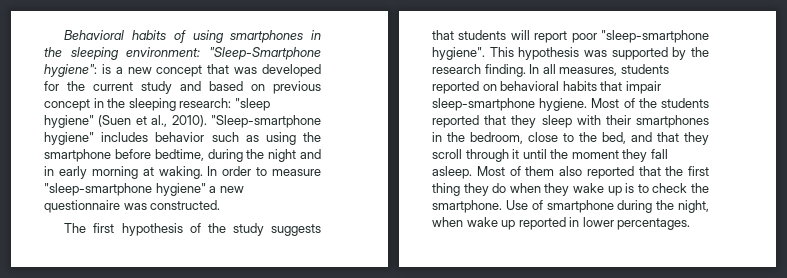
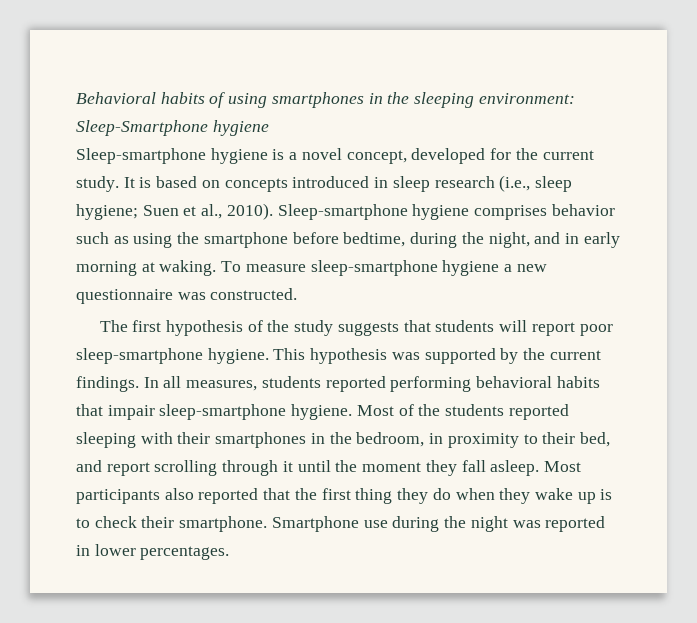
[208,47,321,60] [44,64,321,77] [44,81,321,94] [44,98,270,111] [44,115,321,128] [44,132,149,145] "Sleep-Smartphone hygiene": is a new concept that was developed for the current study and based on previous concept in the sleeping research: "sleep hygiene" (Suen et al., 2010). "Sleep-smartphone hygiene" includes -> [76,120,269,136] [76,148,594,164] [76,175,572,192] [76,203,548,220] Sleep-Smartphone hygiene // Sleep-smartphone hygiene is a novel concept, developed for the current study. It is based on concepts introduced in sleep research (i.e., sleep hygiene; Suen et al., 2010). Sleep-smartphone hygiene comprises
[268,149,297,162] night -> [488,232,530,248] night,
[207,166,321,176] [44,183,206,196] In order to measure "sleep-smartphone hygiene" -> [221,260,500,276] To measure sleep-smartphone hygiene
[601,30,709,43] [432,47,485,60] "sleep-smartphone hygiene". -> [76,348,269,364] sleep-smartphone hygiene.
[432,64,526,77] research finding. -> [549,350,601,360] [76,376,139,392] current findings.
[482,84,497,91] on -> [390,376,472,392] performing
[484,115,572,128] that they sleep -> [76,432,136,448] sleeping
[528,132,709,145] [432,149,462,159] close to the bed, and that they scroll -> [429,432,610,448] [76,460,218,476] in proximity to their bed, and report scrolling
[509,166,555,176] of them -> [76,489,160,504] participants
[691,183,709,193] [432,200,709,213] [432,217,516,230] the smartphone. Use of smartphone during the night, when wake up -> [141,516,541,532] their smartphone. Smartphone use during the night was

